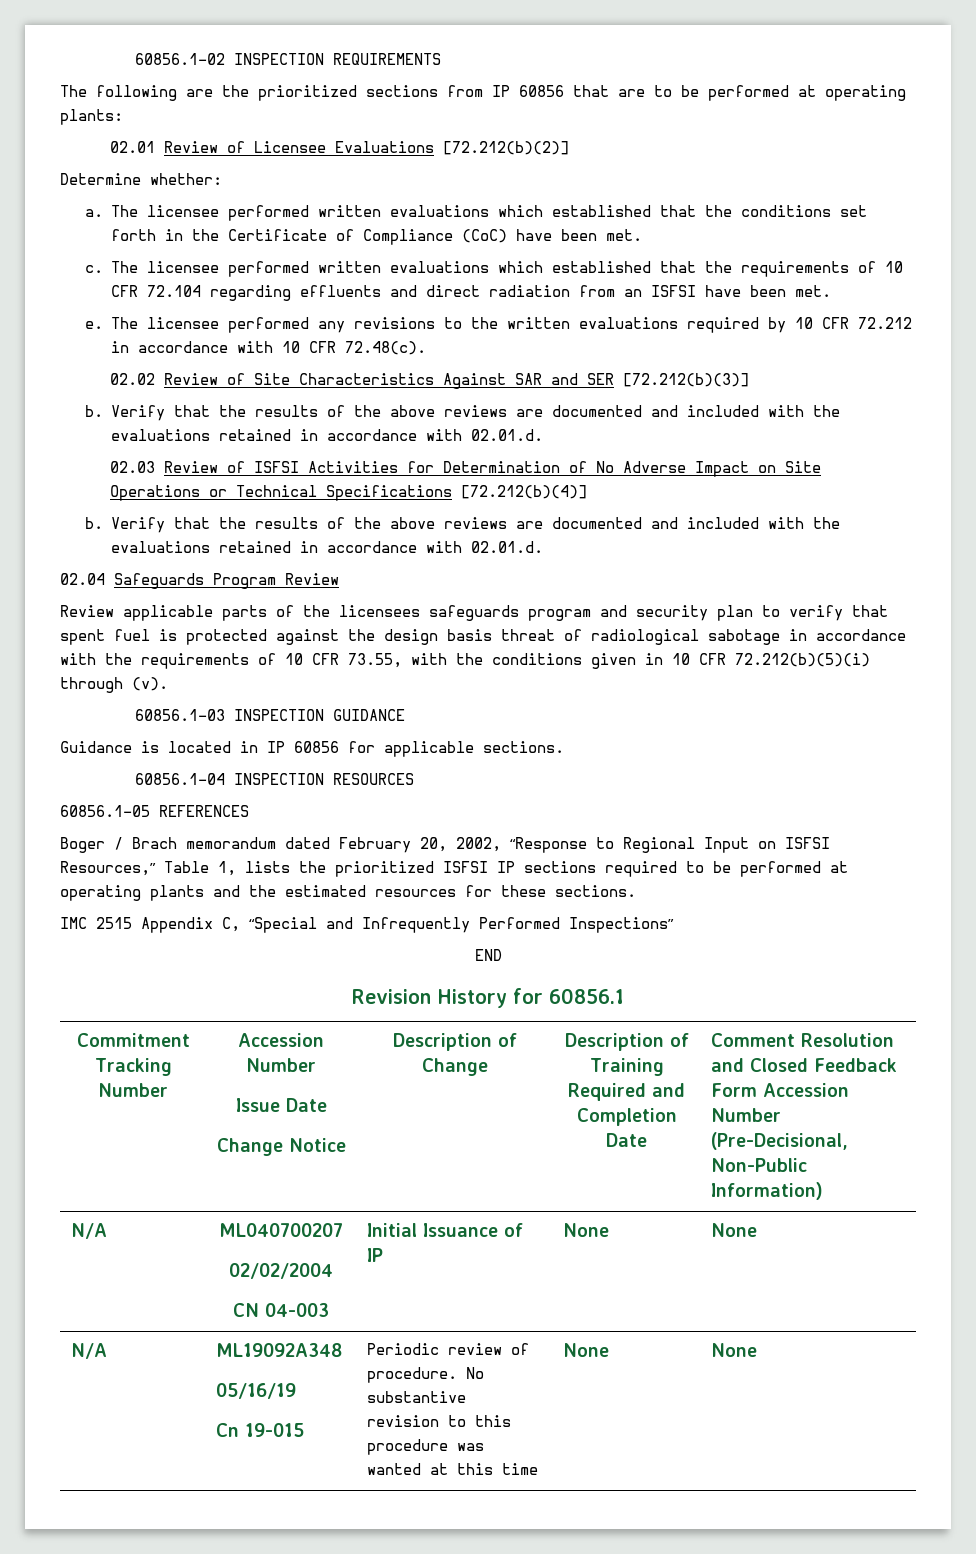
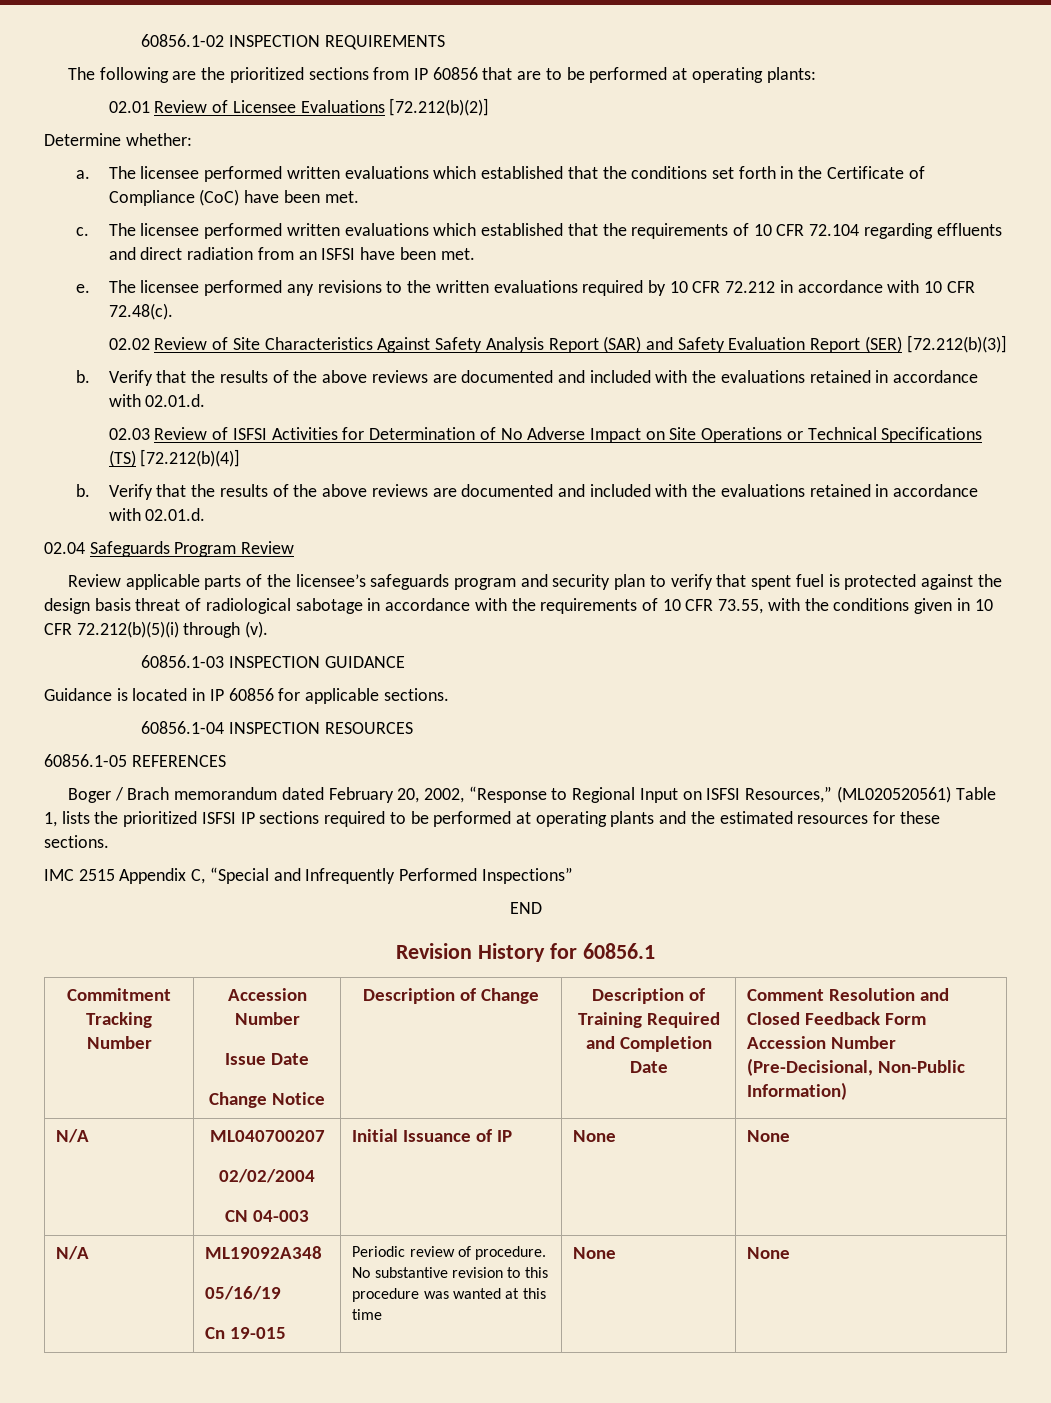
[515,373,615,385] SAR and SER -> [435,336,902,353] Safety Analysis Report (SAR) and Safety Evaluation Report (SER)
(453, 493) none -> [108,450,136,467] (TS)
[339,605,420,617] licensees -> [295,574,366,587] licensee’s
(156, 868) none -> [836,786,951,803] (ML020520561)

